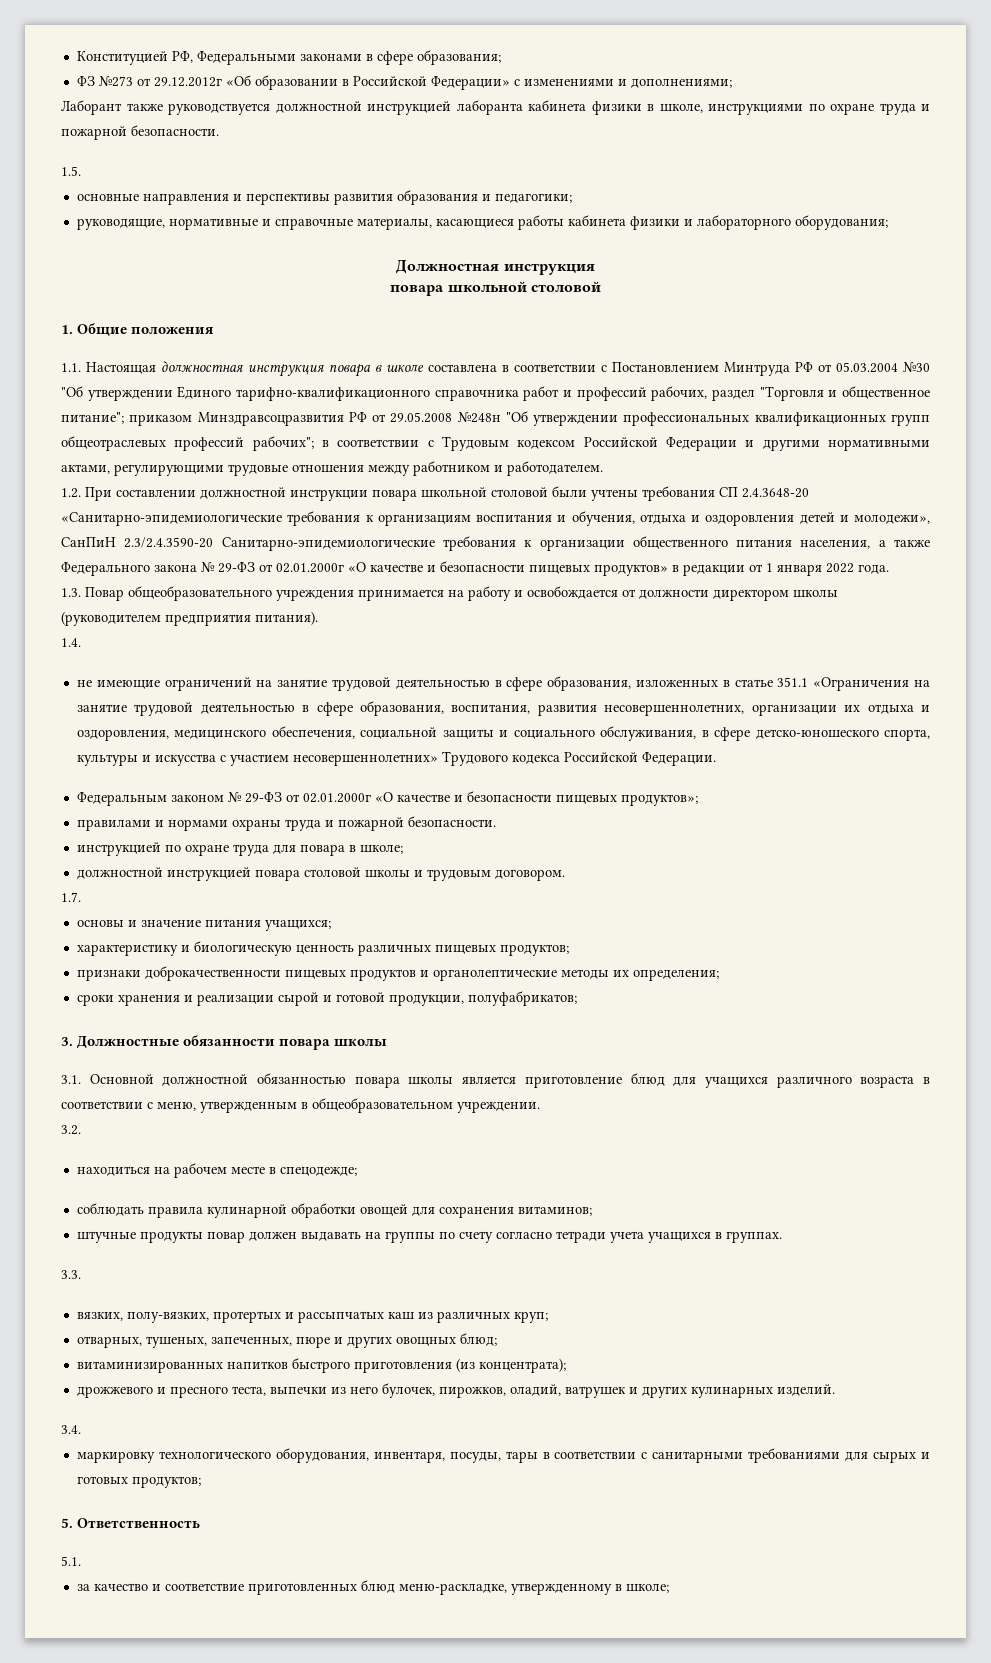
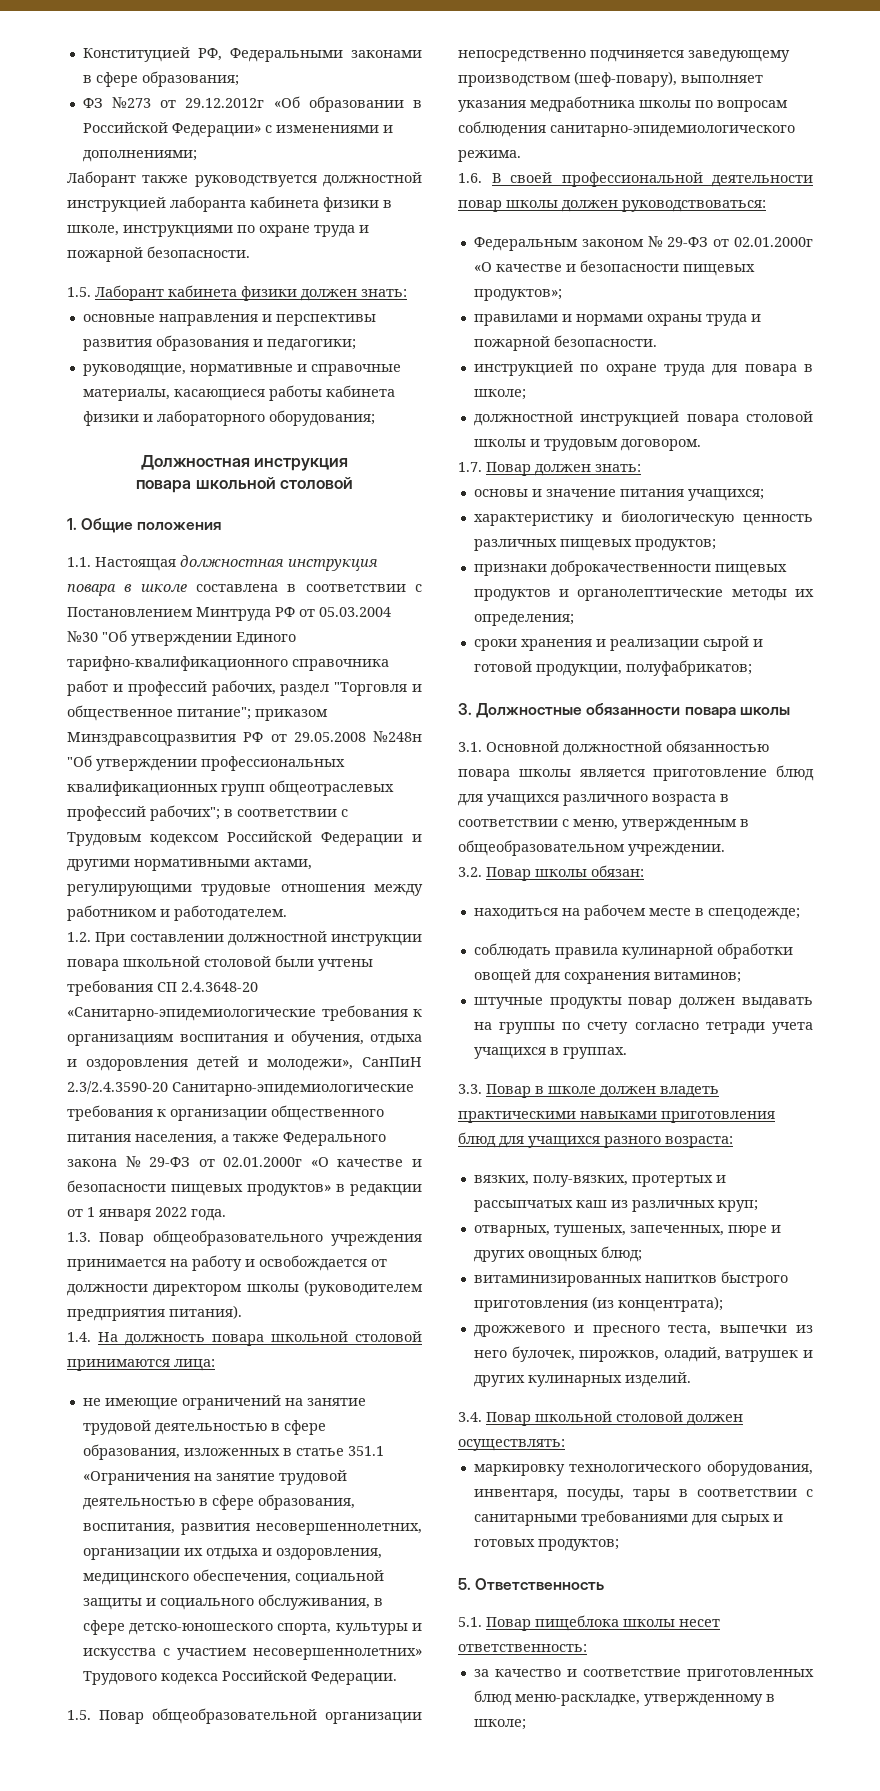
(81, 171) none -> [95,285,407,301] Лаборант кабинета физики должен знать:
(81, 642) none -> [98,1331,422,1346] [67,1359,215,1371] На должность повара школьной столовой принимаются лица:
(716, 759) none -> [67,1708,422,1724] [458,50,790,62] [458,71,763,87] [458,96,788,112] [458,121,795,137] [458,150,521,162] [458,172,813,187] [458,200,766,212] // 1.5. Повар общеобразовательной организации непосредственно подчиняется заведующему производством (шеф-повару), выполняет указания медработника школы по вопросам соблюдения санитарно-эпидемиологического режима. // 1.6. В своей профессиональной деятельности повар школы должен руководствоваться:
(81, 897) none -> [486,462,641,476] Повар должен знать:
(81, 1130) none -> [486,865,644,881] Повар школы обязан:
(81, 1274) none -> [486,1084,719,1098] [458,1111,775,1123] [458,1132,733,1148] Повар в школе должен владеть практическими навыками приготовления блюд для учащихся разного возраста:
(81, 1429) none -> [486,1411,743,1426] [458,1439,565,1451] Повар школьной столовой должен осуществлять:
(81, 1561) none -> [486,1615,720,1631] [458,1644,587,1652] Повар пищеблока школы несет ответственность:

